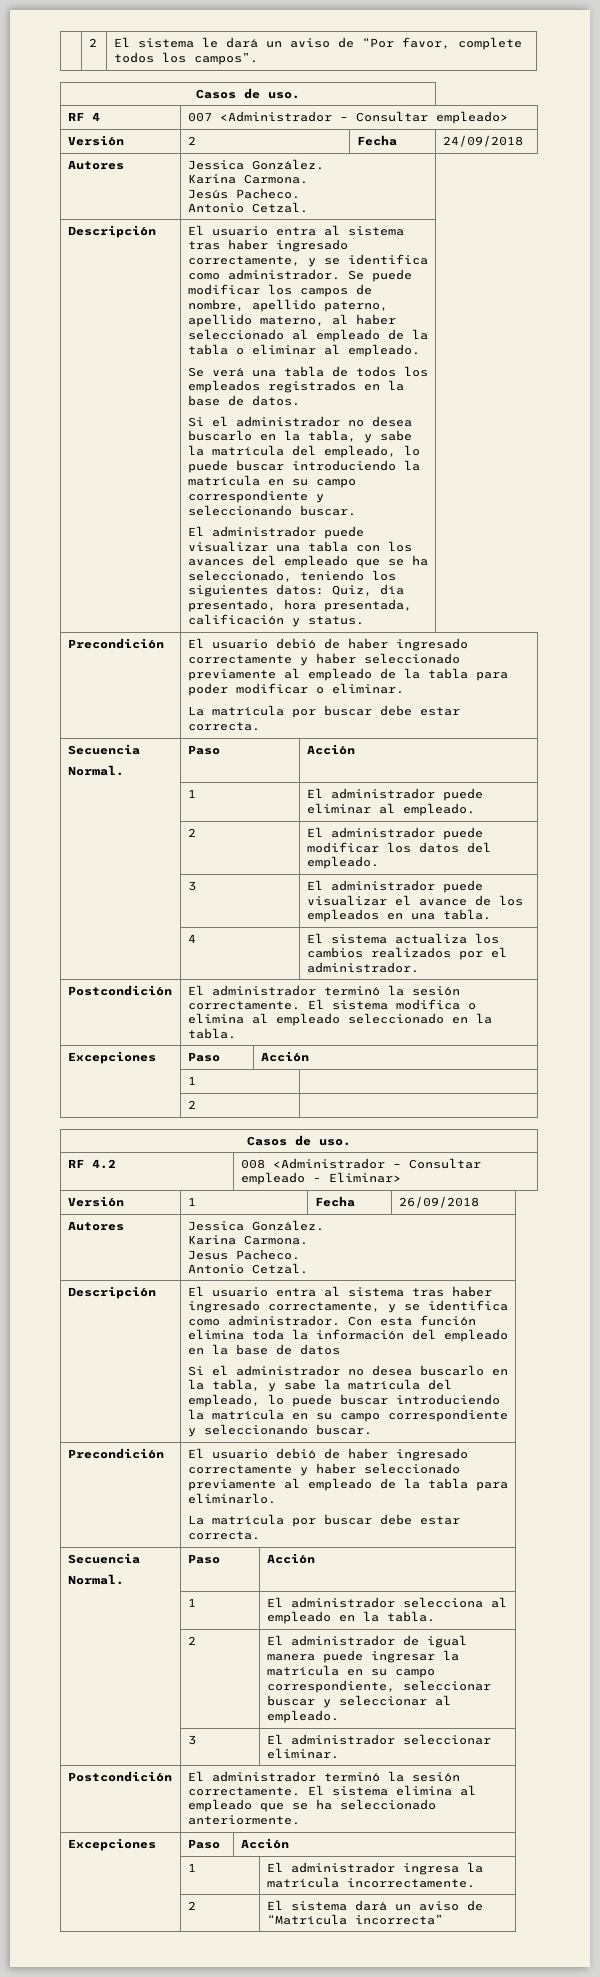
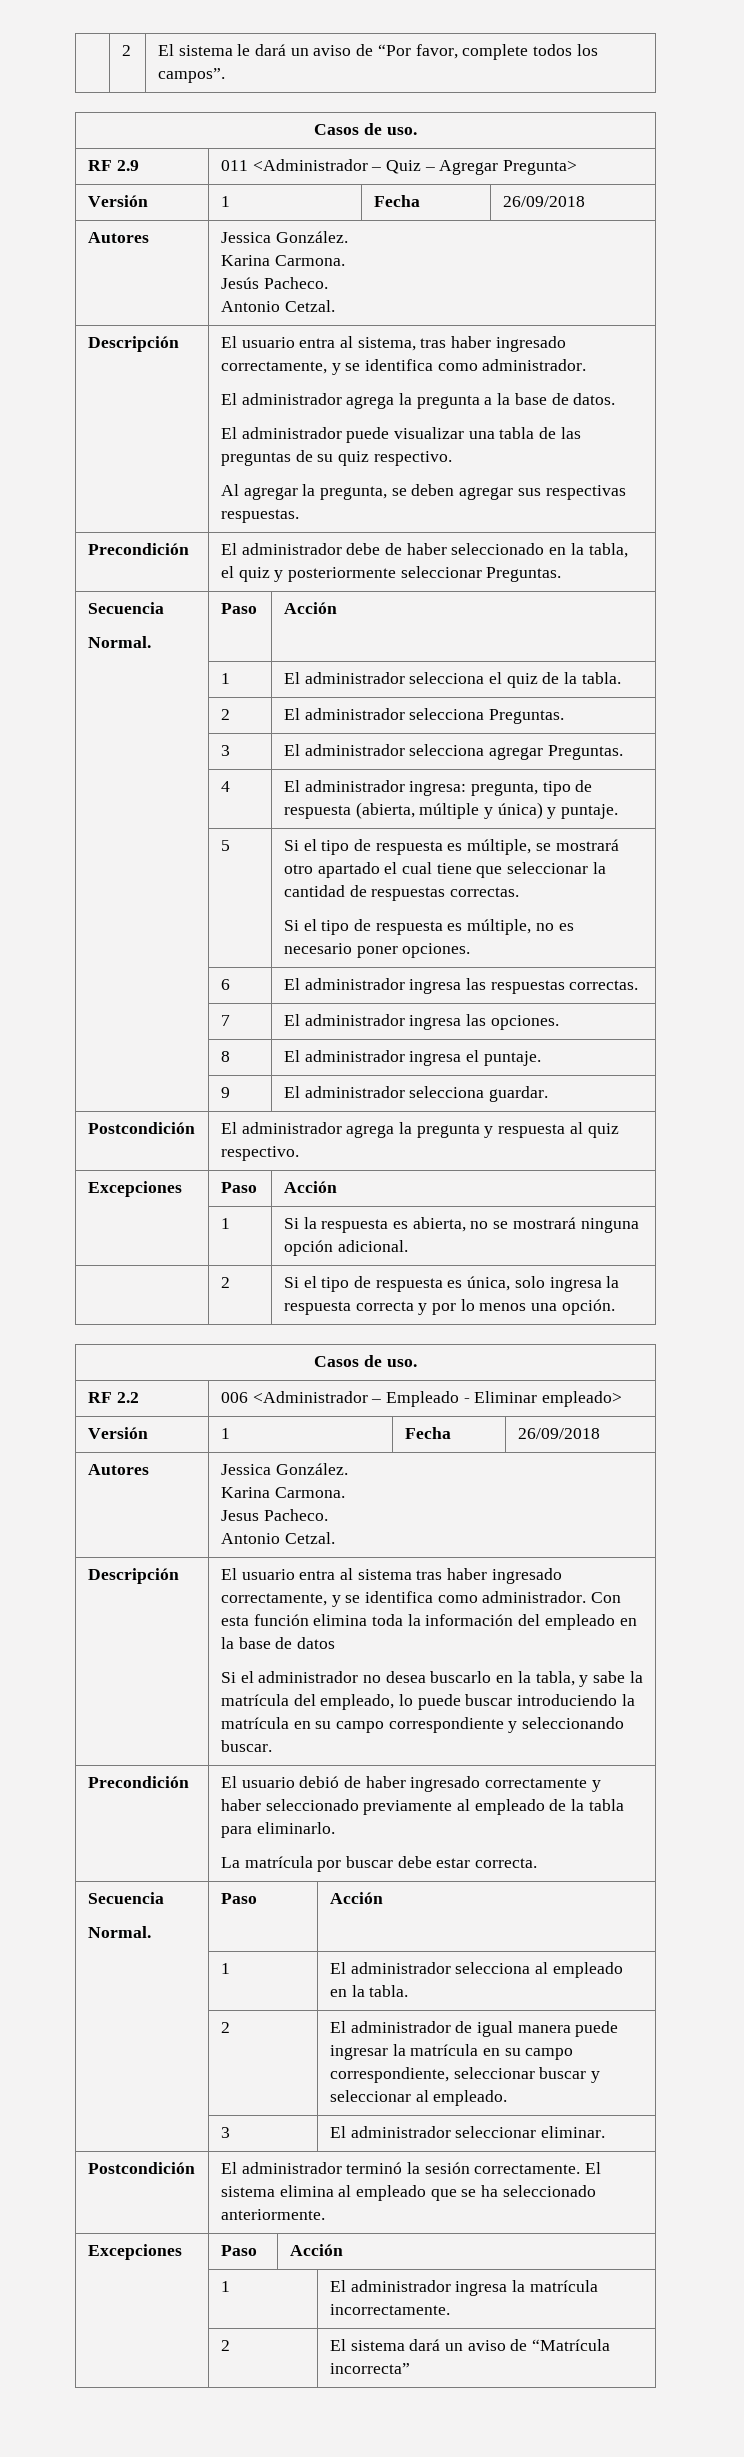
[91,112,100,121] [187,111,508,124] [67,135,124,146] [187,136,196,145] [356,135,397,146] [442,135,523,147] 4 | 007 <Administrador – Consultar empleado> // Versión | 2 | Fecha | 24/09/2018 -> [116,160,139,171] [220,159,578,175] [87,195,148,207] [220,196,230,207] [373,195,420,207] [502,196,585,207] 2.9 | 011 <Administrador – Quiz – Agregar Pregunta> // Versión | 1 | Fecha | 26/09/2018
[347,226,404,236] [187,239,348,252] [187,254,428,267] [187,269,412,282] [187,284,372,297] [187,299,388,312] [187,314,396,327] [187,329,428,342] [187,344,420,357] [187,366,428,377] [187,380,404,393] [187,395,300,406] [187,416,412,427] [187,430,412,443] [187,445,420,458] [187,460,420,473] [187,475,356,488] [187,490,324,503] [187,505,356,516] sistema tras haber ingresado correctamente, y se identifica como administrador. Se puede modificar los campos de nombre, apellido paterno, apellido materno, al haber seleccionado al empleado de la tabla o eliminar al empleado. // Se verá una tabla de todos los empleados registrados en la base de datos. // Si el administrador no desea buscarlo en la tabla, y sabe la matrícula del empleado, lo puede buscar introduciendo la matrícula en su campo correspondiente y seleccionando buscar. -> [357,336,566,352] [220,359,587,375] [220,393,616,409] sistema, tras haber ingresado correctamente, y se identifica como administrador. // El administrador agrega la pregunta a la base de datos.
[355,541,412,552] [187,555,428,568] [187,570,396,582] [187,584,404,597] [187,599,412,612] [187,614,364,627] [67,638,164,649] [187,638,468,651] [187,653,460,666] [187,668,508,681] [187,683,404,696] [187,705,460,718] [187,722,260,731] [67,744,140,755] [67,765,124,776] [187,745,220,755] [306,744,355,755] [187,789,196,798] [306,788,483,801] [306,803,475,816] [187,828,196,837] [306,827,483,840] [306,842,491,853] [306,856,379,869] [187,881,196,891] [306,880,483,893] [306,895,523,906] [306,909,491,922] [187,934,196,943] [306,933,499,944] [306,947,507,960] [306,962,419,973] [67,985,172,996] [187,985,460,996] [187,999,476,1010] [187,1013,492,1026] [187,1028,236,1039] [67,1051,156,1064] [187,1052,220,1062] [260,1051,309,1062] [187,1076,196,1085] [187,1100,196,1109] [247,1135,351,1146] [67,1159,116,1169] [240,1158,481,1169] [240,1172,401,1185] con los avances del empleado que se ha seleccionado, teniendo los siguientes datos: Quiz, día presentado, hora presentada, calificación y status. // Precondición | El usuario debió de haber ingresado correctamente y haber seleccionado previamente al empleado de la tabla para poder modificar o eliminar. // La matrícula por buscar debe estar correcta. // Secuencia // Normal. | Paso | Acción // | 1 | El administrador puede eliminar al empleado. // | 2 | El administrador puede modificar los datos del empleado. // | 3 | El administrador puede visualizar el avance de los empleados en una tabla. // | 4 | El sistema actualiza los cambios realizados por el administrador. // Postcondición | El administrador terminó la sesión correctamente. El sistema modifica o elimina al empleado seleccionado en la tabla. // Excepciones | Paso | Acción // | 1 | // | 2 | // Casos de uso. // RF 4.2 | 008 <Administrador – Consultar empleado - Eliminar> -> [539,427,581,439] [220,450,452,466] [220,484,626,500] [220,509,299,523] [87,543,189,555] [220,543,628,558] [220,566,562,582] [87,602,164,614] [87,636,151,648] [220,603,257,614] [283,602,337,614] [220,673,230,684] [283,672,621,688] [220,709,230,720] [283,708,565,724] [220,745,230,756] [283,744,623,760] [220,781,230,792] [283,780,593,796] [283,802,619,819] [220,840,230,851] [283,839,619,855] [283,862,606,878] [283,885,520,901] [283,919,574,935] [283,943,471,958] [220,979,230,990] [283,978,639,994] [220,1015,230,1026] [283,1014,559,1030] [220,1051,230,1062] [283,1050,541,1066] [220,1087,230,1098] [283,1086,549,1102] [87,1122,195,1134] [220,1122,619,1138] [220,1146,299,1161] [87,1181,182,1197] [220,1182,257,1193] [283,1181,337,1193] [220,1218,230,1229] [283,1217,639,1233] [283,1240,408,1256] [220,1277,230,1288] [283,1276,620,1292] [283,1299,615,1315] [314,1355,417,1367] [87,1392,139,1403] [220,1391,623,1407] de las preguntas de su quiz respectivo. // Al agregar la pregunta, se deben agregar sus respectivas respuestas. // Precondición | El administrador debe de haber seleccionado en la tabla, el quiz y posteriormente seleccionar Preguntas. // Secuencia // Normal. | Paso | Acción // | 1 | El administrador selecciona el quiz de la tabla. // | 2 | El administrador selecciona Preguntas. // | 3 | El administrador selecciona agregar Preguntas. // | 4 | El administrador ingresa: pregunta, tipo de respuesta (abierta, múltiple y única) y puntaje. // | 5 | Si el tipo de respuesta es múltiple, se mostrará otro apartado el cual tiene que seleccionar la cantidad de respuestas correctas. // Si el tipo de respuesta es múltiple, no es necesario poner opciones. // | 6 | El administrador ingresa las respuestas correctas. // | 7 | El administrador ingresa las opciones. // | 8 | El administrador ingresa el puntaje. // | 9 | El administrador selecciona guardar. // Postcondición | El administrador agrega la pregunta y respuesta al quiz respectivo. // Excepciones | Paso | Acción // | 1 | Si la respuesta es abierta, no se mostrará ninguna opción adicional. // | 2 | Si el tipo de respuesta es única, solo ingresa la respuesta correcta y por lo menos una opción. // Casos de uso. // RF 2.2 | 006 <Administrador – Empleado - Eliminar empleado>

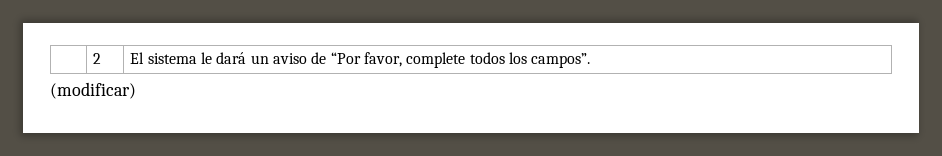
[314,123,417,135] [87,160,139,171] [220,159,578,175] [87,195,148,207] [220,196,230,207] [373,195,420,207] [502,196,585,207] [87,232,149,243] [220,231,348,243] [220,255,345,266] [220,277,328,289] [220,300,335,312] [87,336,179,352] [220,336,566,352] [220,359,587,375] [220,393,616,409] [220,427,581,443] [220,450,452,466] [220,484,626,500] [220,509,299,523] [87,543,189,555] [220,543,628,558] [220,566,562,582] [87,602,164,614] [87,636,151,648] [220,603,257,614] [283,602,337,614] [220,673,230,684] [283,672,621,688] [220,709,230,720] [283,708,565,724] [220,745,230,756] [283,744,623,760] [220,781,230,792] [283,780,593,796] [283,802,619,819] [220,840,230,851] [283,839,619,855] [283,862,606,878] [283,885,520,901] [283,919,574,935] [283,943,471,958] [220,979,230,990] [283,978,639,994] [220,1015,230,1026] [283,1014,559,1030] [220,1051,230,1062] [283,1050,541,1066] [220,1087,230,1098] [283,1086,549,1102] [87,1122,195,1134] [220,1122,619,1138] [220,1146,299,1161] [87,1181,182,1197] [220,1182,257,1193] [283,1181,337,1193] [220,1218,230,1229] [283,1217,639,1233] [283,1240,408,1256] [220,1277,230,1288] [283,1276,620,1292] [283,1299,615,1315] [314,1355,417,1367] [87,1392,139,1403] [220,1391,623,1407] [87,1427,148,1439] [220,1428,230,1439] [404,1427,451,1439] [517,1428,600,1439] [87,1464,149,1475] [220,1463,348,1475] [220,1487,345,1498] [220,1509,328,1521] [220,1532,335,1544] [87,1568,179,1584] [220,1568,562,1584] [220,1591,622,1607] [220,1614,637,1630] [220,1637,336,1649] [220,1671,643,1687] [220,1694,635,1710] [220,1717,625,1733] [220,1740,272,1752] [87,1776,189,1788] [220,1776,601,1792] [220,1799,624,1815] [220,1822,335,1838] [220,1856,538,1872] [87,1892,164,1904] [87,1926,151,1938] [220,1893,257,1904] [329,1892,383,1904] [220,1963,230,1974] [329,1962,623,1978] [329,1985,409,1997] [220,2022,230,2033] [329,2021,619,2037] [329,2044,574,2060] [329,2067,601,2083] [329,2090,508,2106] [220,2127,230,2138] [329,2126,606,2138] [87,2162,195,2174] [220,2162,602,2174] [220,2185,596,2201] [220,2209,325,2220] [87,2244,182,2260] [220,2245,257,2256] [289,2244,343,2256] [220,2281,230,2292] [329,2280,598,2296] [329,2304,450,2315] [220,2340,230,2351] [329,2339,611,2351] [329,2363,410,2374] // Casos de uso. // RF 2.9 | 011 <Administrador – Quiz – Agregar Pregunta> // Versión | 1 | Fecha | 26/09/2018 // Autores | Jessica González. // Karina Carmona. // Jesús Pacheco. // Antonio Cetzal. // Descripción | El usuario entra al sistema, tras haber ingresado correctamente, y se identifica como administrador. // El administrador agrega la pregunta a la base de datos. // El administrador puede visualizar una tabla de las preguntas de su quiz respectivo. // Al agregar la pregunta, se deben agregar sus respectivas respuestas. // Precondición | El administrador debe de haber seleccionado en la tabla, el quiz y posteriormente seleccionar Preguntas. // Secuencia // Normal. | Paso | Acción // | 1 | El administrador selecciona el quiz de la tabla. // | 2 | El administrador selecciona Preguntas. // | 3 | El administrador selecciona agregar Preguntas. // | 4 | El administrador ingresa: pregunta, tipo de respuesta (abierta, múltiple y única) y puntaje. // | 5 | Si el tipo de respuesta es múltiple, se mostrará otro apartado el cual tiene que seleccionar la cantidad de respuestas correctas. // Si el tipo de respuesta es múltiple, no es necesario poner opciones. // | 6 | El administrador ingresa las respuestas correctas. // | 7 | El administrador ingresa las opciones. // | 8 | El administrador ingresa el puntaje. // | 9 | El administrador selecciona guardar. // Postcondición | El administrador agrega la pregunta y respuesta al quiz respectivo. // Excepciones | Paso | Acción // | 1 | Si la respuesta es abierta, no se mostrará ninguna opción adicional. // | 2 | Si el tipo de respuesta es única, solo ingresa la respuesta correcta y por lo menos una opción. // Casos de uso. // RF 2.2 | 006 <Administrador – Empleado - Eliminar empleado> // Versión | 1 | Fecha | 26/09/2018 // Autores | Jessica González. // Karina Carmona. // Jesus Pacheco. // Antonio Cetzal. // Descripción | El usuario entra al sistema tras haber ingresado correctamente, y se identifica como administrador. Con esta función elimina toda la información del empleado en la base de datos // Si el administrador no desea buscarlo en la tabla, y sabe la matrícula del empleado, lo puede buscar introduciendo la matrícula en su campo correspondiente y seleccionando buscar. // Precondición | El usuario debió de haber ingresado correctamente y haber seleccionado previamente al empleado de la tabla para eliminarlo. // La matrícula por buscar debe estar correcta. // Secuencia // Normal. | Paso | Acción // | 1 | El administrador selecciona al empleado en la tabla. // | 2 | El administrador de igual manera puede ingresar la matrícula en su campo correspondiente, seleccionar buscar y seleccionar al empleado. // | 3 | El administrador seleccionar eliminar. // Postcondición | El administrador terminó la sesión correctamente. El sistema elimina al empleado que se ha seleccionado anteriormente. // Excepciones | Paso | Acción // | 1 | El administrador ingresa la matrícula incorrectamente. // | 2 | El sistema dará un aviso de “Matrícula incorrecta” -> [50,82,136,99] // (modificar)

